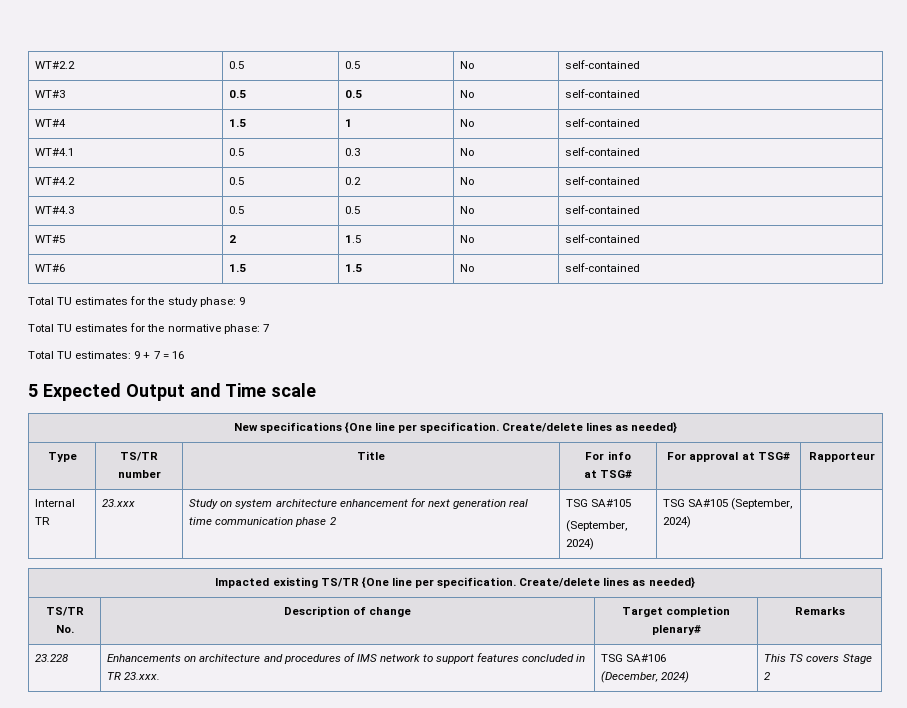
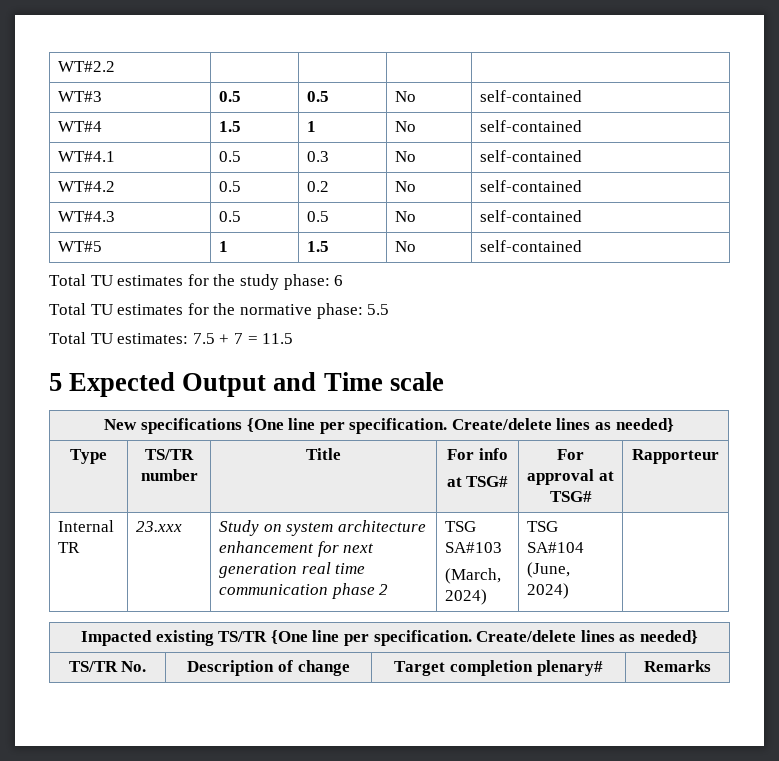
[229,61,245,69] [345,61,361,69] [460,61,475,69] [565,60,641,69] 0.5 | 0.5 | No | self-contained -> (116, 66) | | |
[229,235,237,243] [345,235,362,243] [460,235,475,243] [565,234,641,243] [35,264,66,272] [229,264,247,272] 2 | 1.5 | No | self-contained // WT#6 | 1.5 -> [219,241,229,252] 1
[238,297,245,305] 9 -> [334,275,344,286] 6
[262,324,269,332] 7 -> [367,304,390,315] 5.5
[134,351,141,359] 9 -> [192,333,215,344] 7.5
[171,351,184,359] 16 -> [262,333,294,344] 11.5
[591,499,632,507] [566,520,628,532] SA#105 // (September, -> [445,542,503,553] [445,568,502,584] SA#103 // (March,
[688,498,793,510] SA#105 (September, -> [527,542,585,553] [527,562,571,578] SA#104 (June,
[35,654,70,662] [107,653,586,664] [107,672,161,680] [601,654,667,662] [601,671,690,683] [764,654,872,664] [764,672,771,680] // 23.228 | Enhancements on architecture and procedures of IMS network to support features concluded in TR 23.xxx. | TSG SA#106 // (December, 2024) | This TS covers Stage 2 -> (711, 666) none

